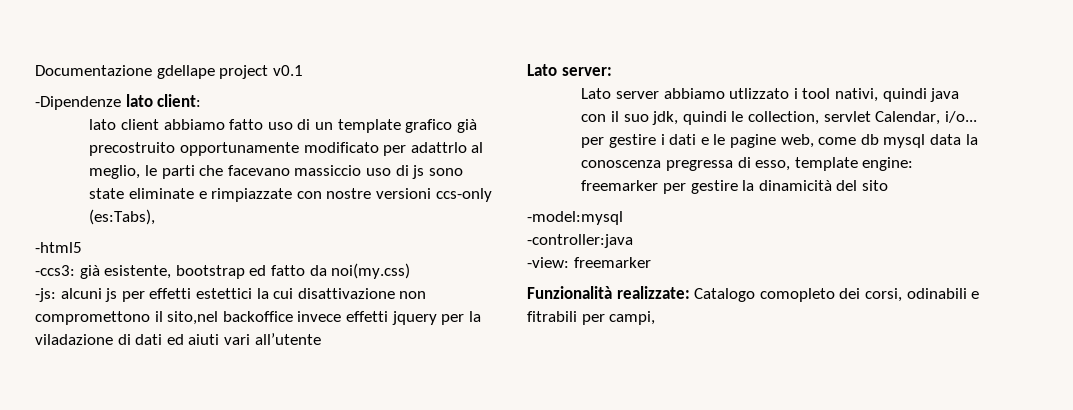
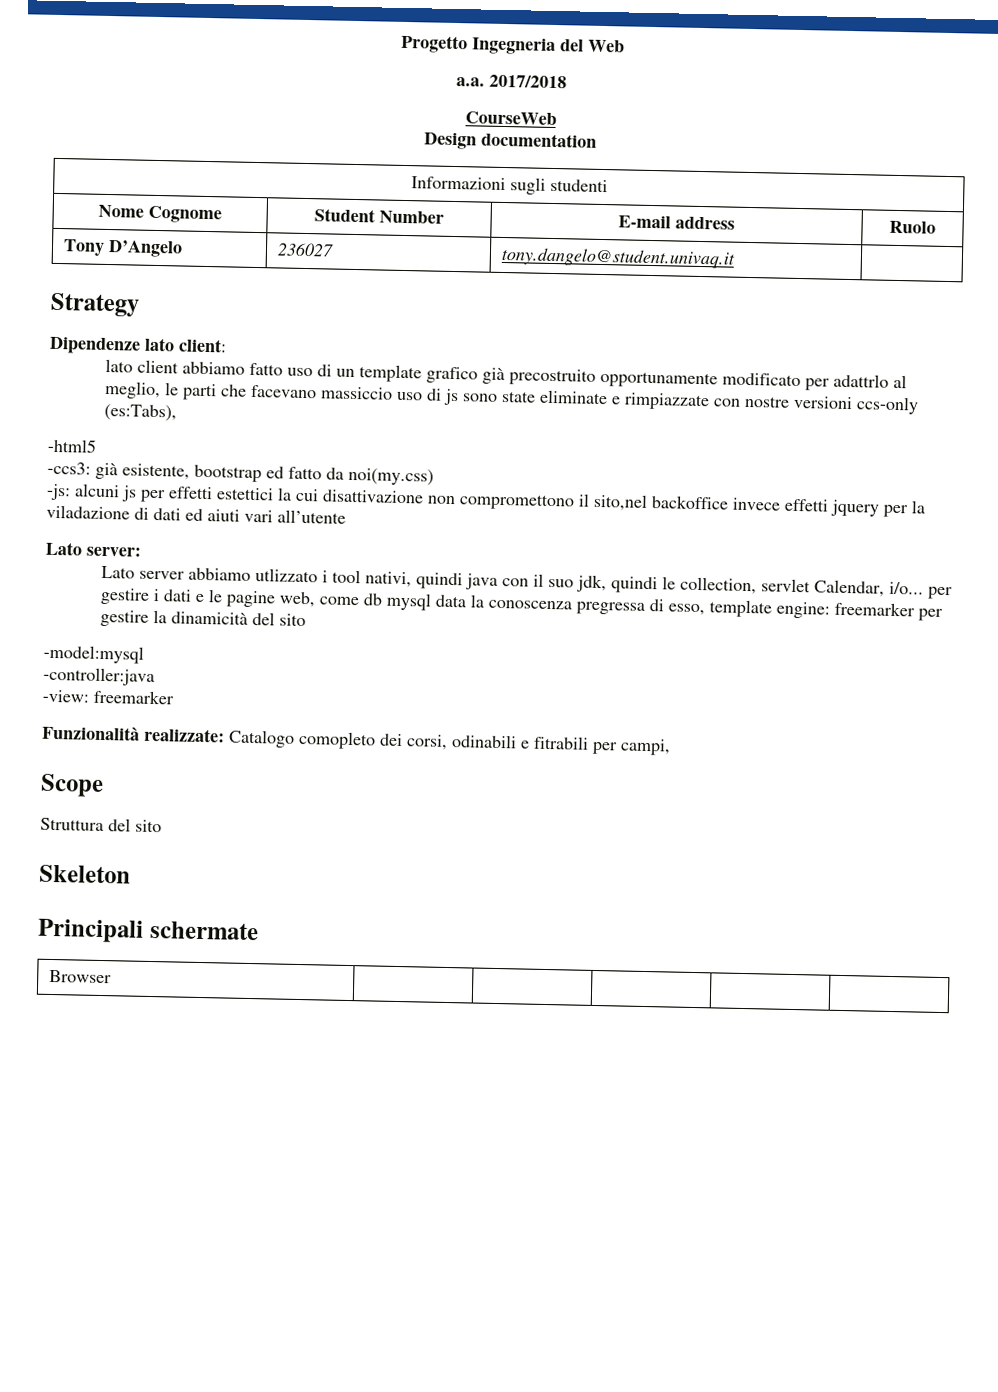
[35,65,303,79] [35,96,121,110] Documentazione gdellape project v0.1 // -Dipendenze -> [400,34,625,56] [456,74,567,89] [464,111,557,126] [424,132,597,150] [410,176,608,195] [98,204,222,224] [314,208,445,224] [618,215,735,230] [889,220,936,234] [62,239,183,258] [276,242,334,257] [500,246,736,269] [50,292,140,317] [49,336,141,355] Progetto Ingegneria del Web // a.a. 2017/2018 // CourseWeb // Design documentation // Informazioni sugli studenti // Nome Cognome | Student Number | E-mail address | Ruolo // Tony D’Angelo | 236027 | tony.dangelo@student.univaq.it | // Strategy // Dipendenze
(656, 318) none -> [40,773,104,798] [40,817,162,833] [39,864,131,884] [37,918,259,943] [48,969,112,984] // Scope // Struttura del sito // Skeleton // Principali schermate // Browser | | | | |

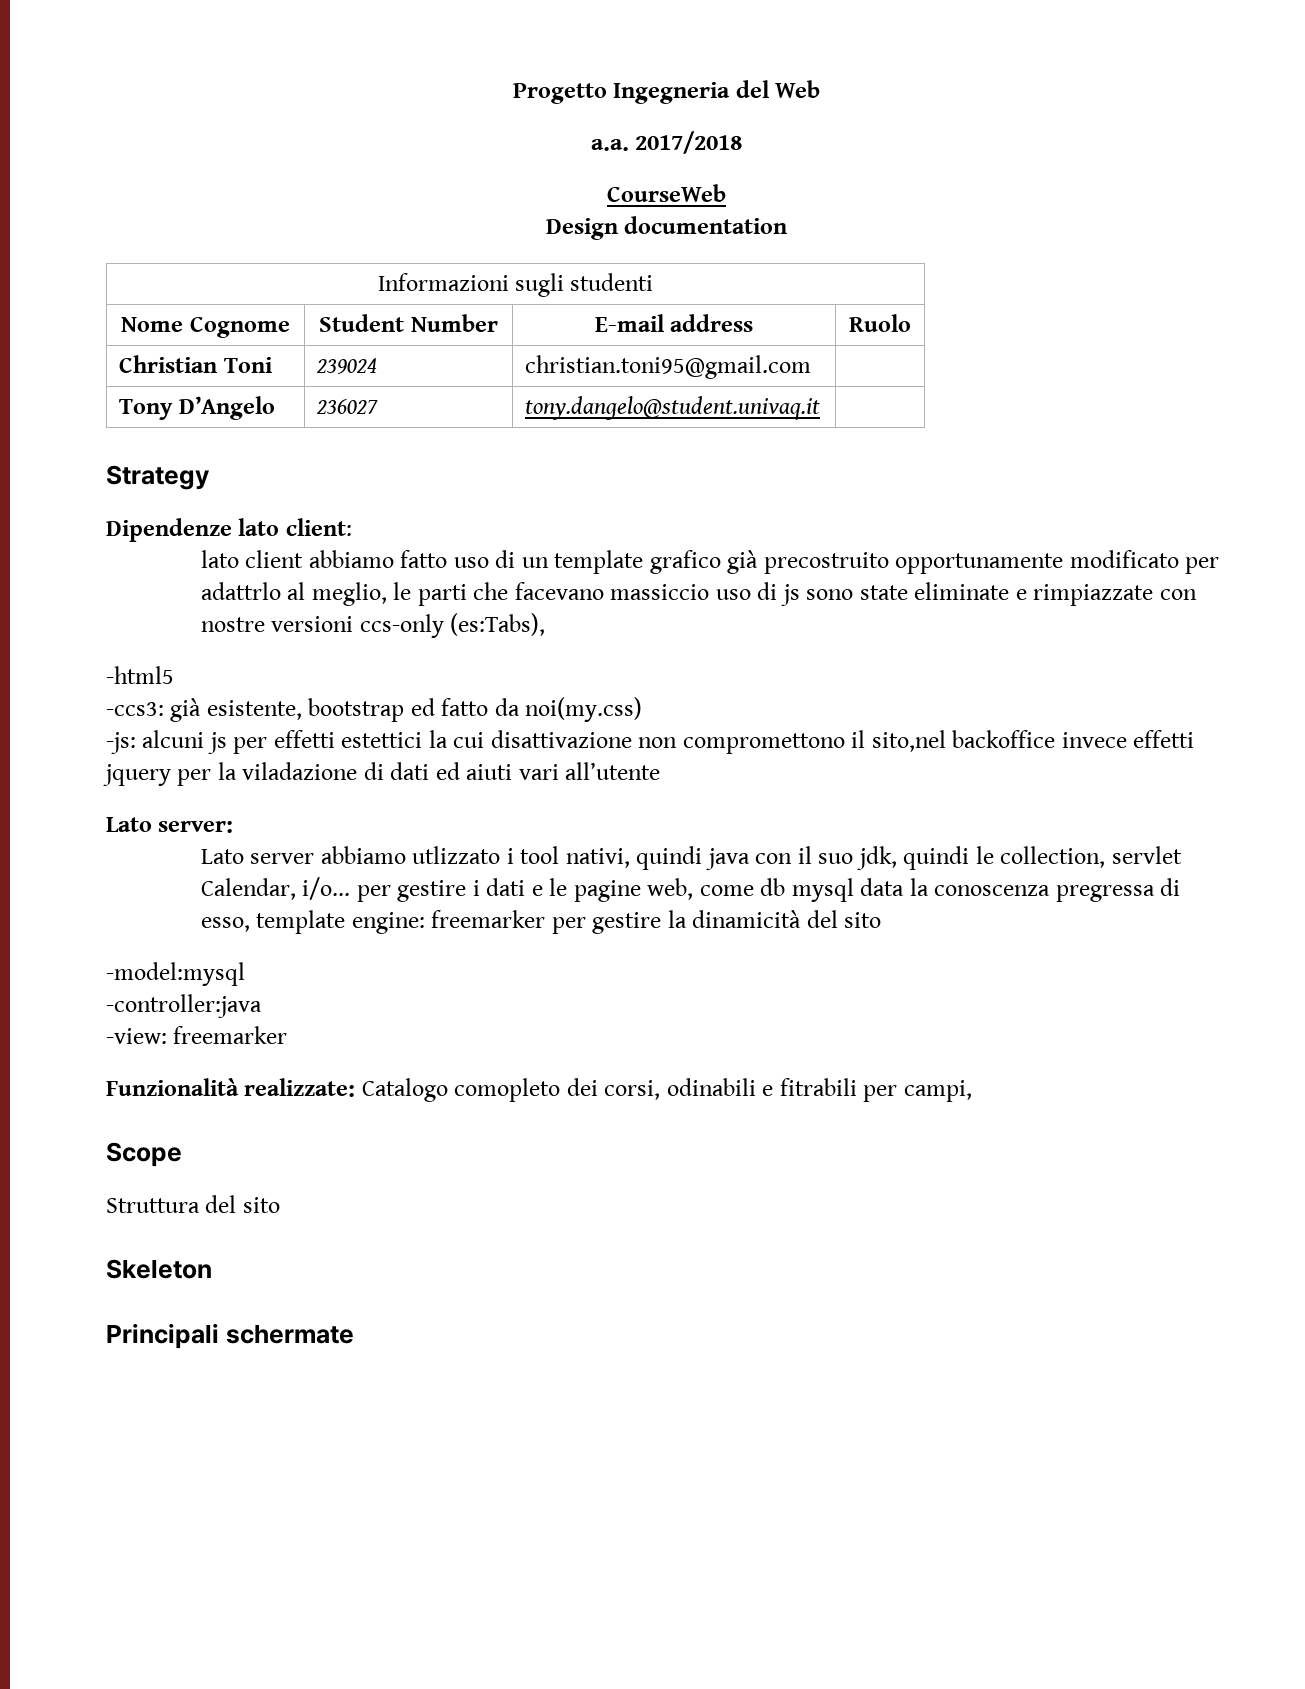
(936, 227) none -> [119,355,272,373] [316,358,378,374] [525,355,812,379] // Christian Toni | 239024 | christian.toni95@gmail.com |
[48,969,112,984] // Browser | | | | | -> (354, 1334) none

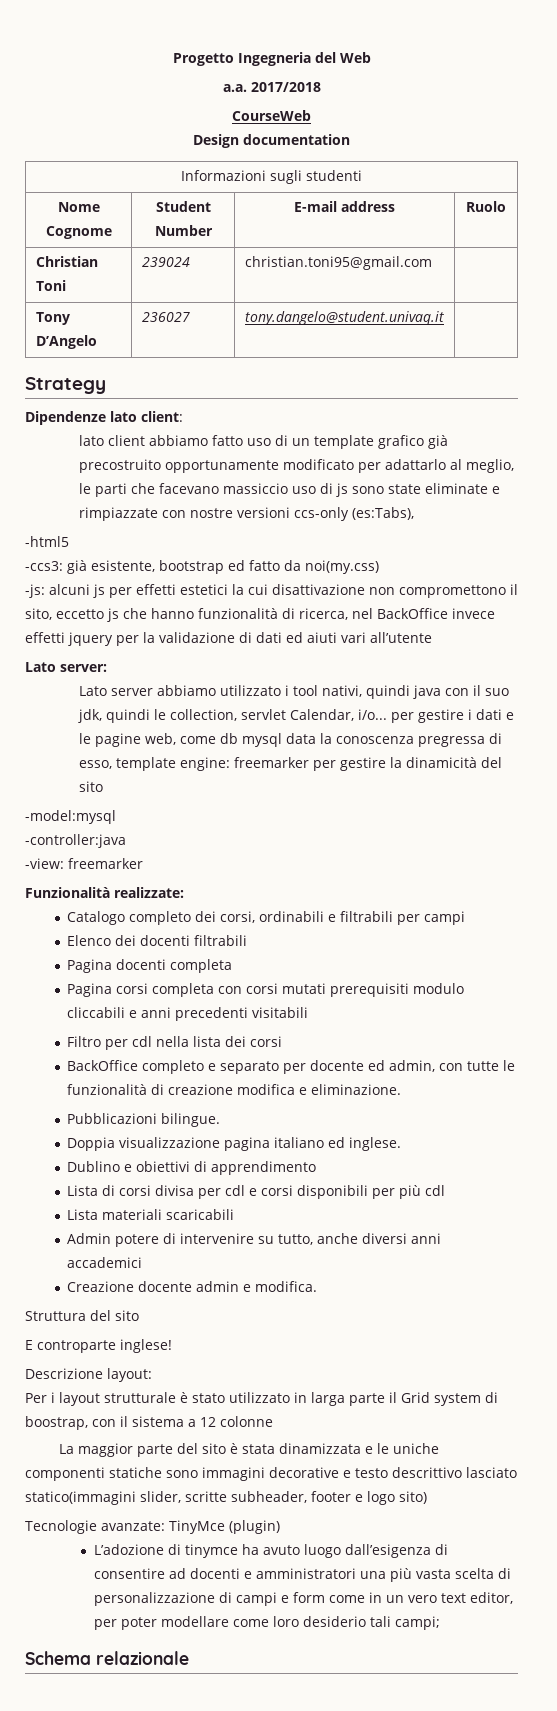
[200,582,281,600] adattrlo -> [384,459,446,470] adattarlo
[341,732,423,748] estettici -> [180,584,228,595] estetici
[871,730,1056,752] sito,nel backoffice -> [25,608,448,622] sito, eccetto js che hanno funzionalità di ricerca, nel BackOffice
[242,762,358,780] viladazione -> [159,632,235,643] validazione
[412,846,501,864] utlizzato -> [219,685,281,696] utilizzato
[361,1078,972,1102] [106,1142,182,1167] [106,1195,280,1213] [106,1259,212,1279] [106,1323,354,1349] Catalogo comopleto dei corsi, odinabili e fitrabili per campi, // Scope // Struttura del sito // Skeleton // Principali schermate -> [67,911,466,925] [67,935,248,946] [67,959,233,973] [67,983,465,997] [67,1007,309,1021] [67,1036,283,1050] [67,1060,516,1074] [67,1084,402,1095] [67,1113,221,1127] [67,1137,402,1151] [67,1161,317,1175] [67,1185,446,1199] [67,1209,235,1220] [67,1233,442,1247] [67,1257,143,1268] [67,1281,318,1292] [25,1310,139,1321] [25,1339,172,1353] [25,1368,152,1382] [25,1392,498,1406] [25,1416,273,1430] [59,1443,440,1457] [25,1467,517,1481] [25,1491,427,1505] [25,1520,280,1534] [94,1544,449,1558] [94,1568,512,1582] [94,1592,514,1606] [94,1616,441,1630] [25,1651,189,1665] // Catalogo completo dei corsi, ordinabili e filtrabili per campi // Elenco dei docenti filtrabili // Pagina docenti completa // Pagina corsi completa con corsi mutati prerequisiti modulo cliccabili e anni precedenti visitabili // Filtro per cdl nella lista dei corsi // BackOffice completo e separato per docente ed admin, con tutte le funzionalità di creazione modifica e eliminazione. // Pubblicazioni bilingue. // Doppia visualizzazione pagina italiano ed inglese. // Dublino e obiettivi di apprendimento // Lista di corsi divisa per cdl e corsi disponibili per più cdl // Lista materiali scaricabili // Admin potere di intervenire su tutto, anche diversi anni accademici // Creazione docente admin e modifica. // Struttura del sito // E controparte inglese! // Descrizione layout: // Per i layout strutturale è stato utilizzato in larga parte il Grid system di boostrap, con il sistema a 12 colonne // La maggior parte del sito è stata dinamizzata e le uniche componenti statiche sono immagini decorative e testo descrittivo lasciato statico(immagini slider, scritte subheader, footer e logo sito) // Tecnologie avanzate: TinyMce (plugin) // L’adozione di tinymce ha avuto luogo dall’esigenza di consentire ad docenti e amministratori una più vasta scelta di personalizzazione di campi e form come in un vero text editor, per poter modellare come loro desiderio tali campi; // Schema relazionale

